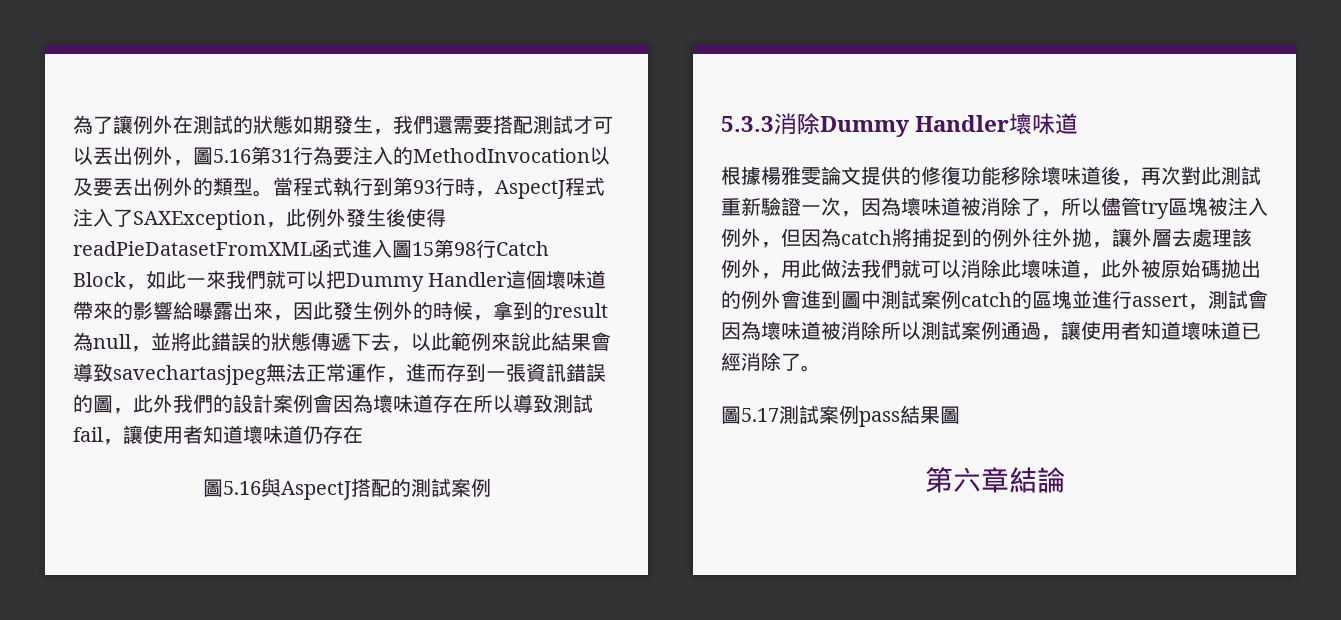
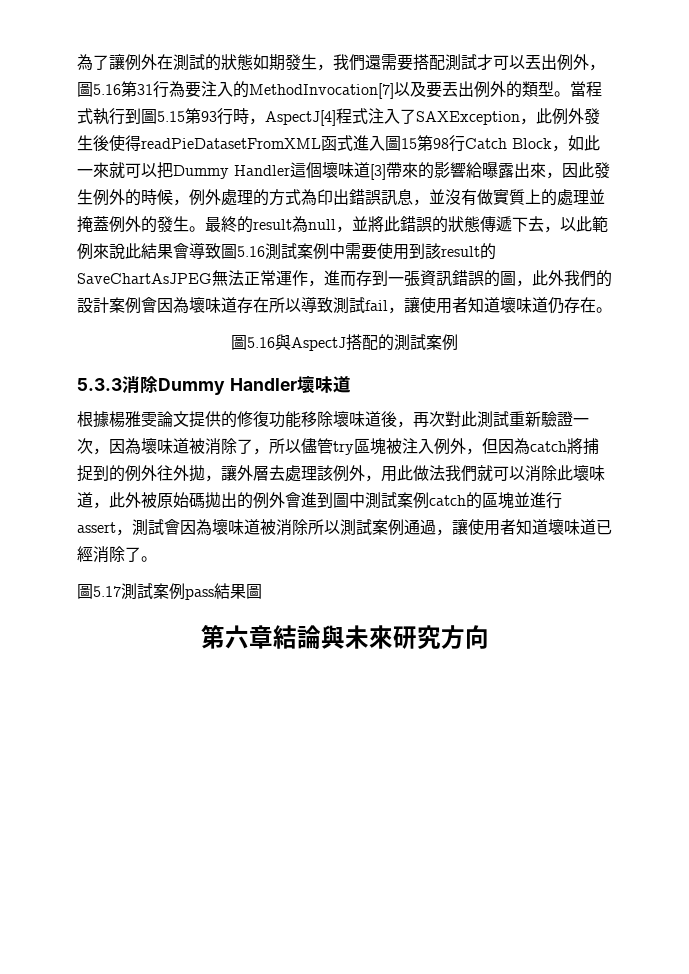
[413,148,590,163] MethodInvocation -> [249,83,394,99] MethodInvocation[7]
(393, 186) none -> [141,109,185,124] 圖5.15
[495,180,565,199] AspectJ -> [265,110,336,126] AspectJ[4]
[226,270,266,289] 我們 -> (109, 170) none
(607, 279) none -> [370,164,386,180] [3]
[493,301,533,320] 拿到 -> [189,189,605,206] [77,216,237,233] 例外處理的方式為印出錯誤訊息，並沒有做實質上的處理並掩蓋例外的發生。最終
[113,365,266,385] savechartasjpeg -> [221,243,496,260] [77,273,212,284] 圖5.16測試案例中需要使用到該result的SaveChartAsJPEG
(363, 434) none -> [596,307,612,313] 。
(1065, 480) none -> [320,625,489,649] 與未來研究方向

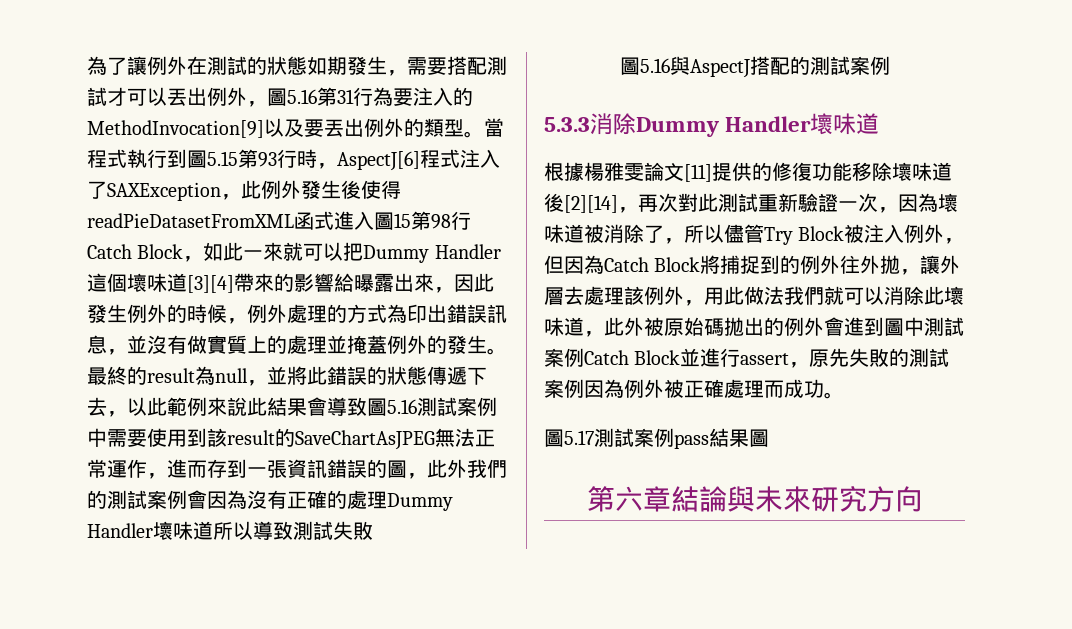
[333,54,381,71] 我們還 -> (407, 73) none
[249,83,394,99] MethodInvocation[7] -> [87,120,264,138] MethodInvocation[9]
[265,110,336,126] AspectJ[4] -> [337,151,420,171] AspectJ[6]
[370,164,386,180] [3] -> [187,275,234,293] [3][4]
[77,297,109,313] 設計 -> [107,490,147,509] 測試
[189,296,612,314] 壞味道存在所以導致測試fail，讓使用者知道壞味道仍存在。 -> [247,490,453,511] [87,521,373,540] 沒有正確的處理Dummy Handler壞味道所以導致測試失敗
(189, 419) none -> [684,164,712,182] [11]
(397, 419) none -> [564,195,618,213] [2][14]
[333,438,386,455] try區塊 -> [764,226,845,245] Try Block
[530,441,567,452] catch -> [604,257,701,272] Catch Block
[429,492,514,509] catch的區塊 -> [584,350,681,365] Catch Block
[132,519,612,536] [77,546,141,563] 測試會因為壞味道被消除所以測試案例通過，讓使用者知道壞味道已經消除了 -> [809,348,950,367] [544,379,824,398] 原先失敗的測試案例因為例外被正確處理而成功

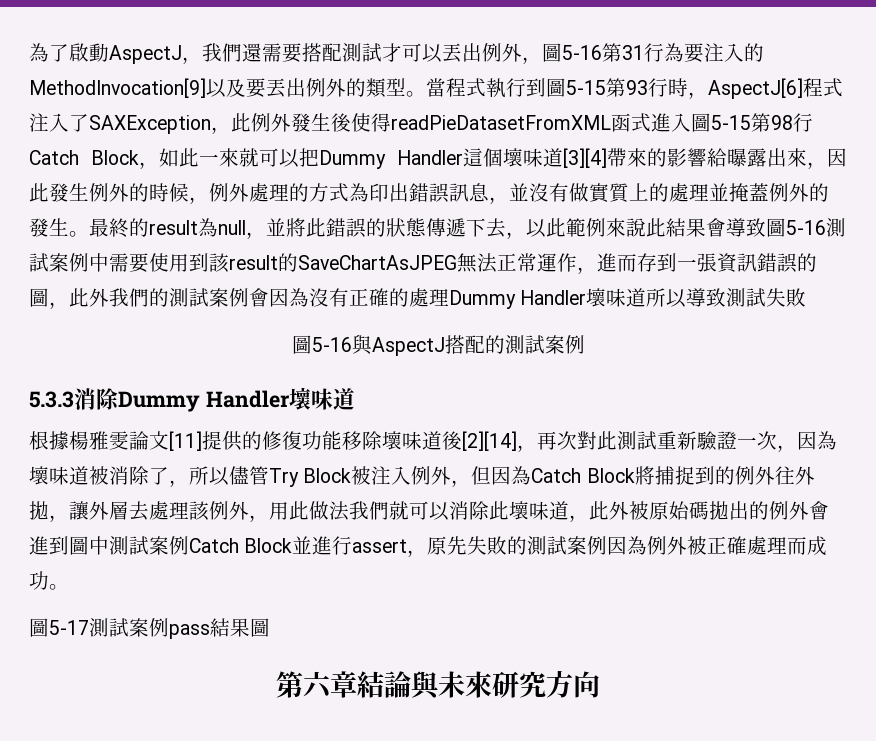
[127,56,407,76] 讓例外在測試的狀態如期發生， -> [69,43,262,64] 啟動AspectJ，我們還
[287,89,317,104] 5.16 -> [562,45,602,60] 5-16
[207,151,238,166] 5.15 -> [566,80,606,95] 5-15
[394,213,411,228] 15 -> [711,115,751,130] 5-15
[387,399,417,414] 5.16 -> [786,220,826,235] 5-16
[639,58,670,73] 5.16 -> [311,337,352,352] 5-16
[564,430,594,445] 5.17 -> [49,620,89,635] 5-17

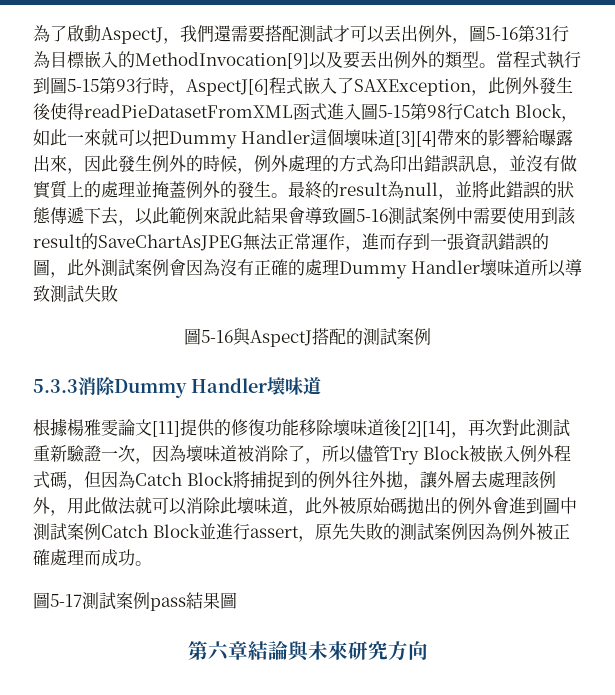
[684,43,724,63] 要注 -> [50,51,101,68] 目標嵌
[29,113,49,132] 注 -> [303,77,320,94] 嵌
[109,288,169,307] 我們的 -> (101, 267) none
[371,466,452,485] 注入例外 -> [485,445,571,462] [33,471,67,489] 嵌入例外程式碼
[349,501,389,520] 我們 -> (136, 506) none

